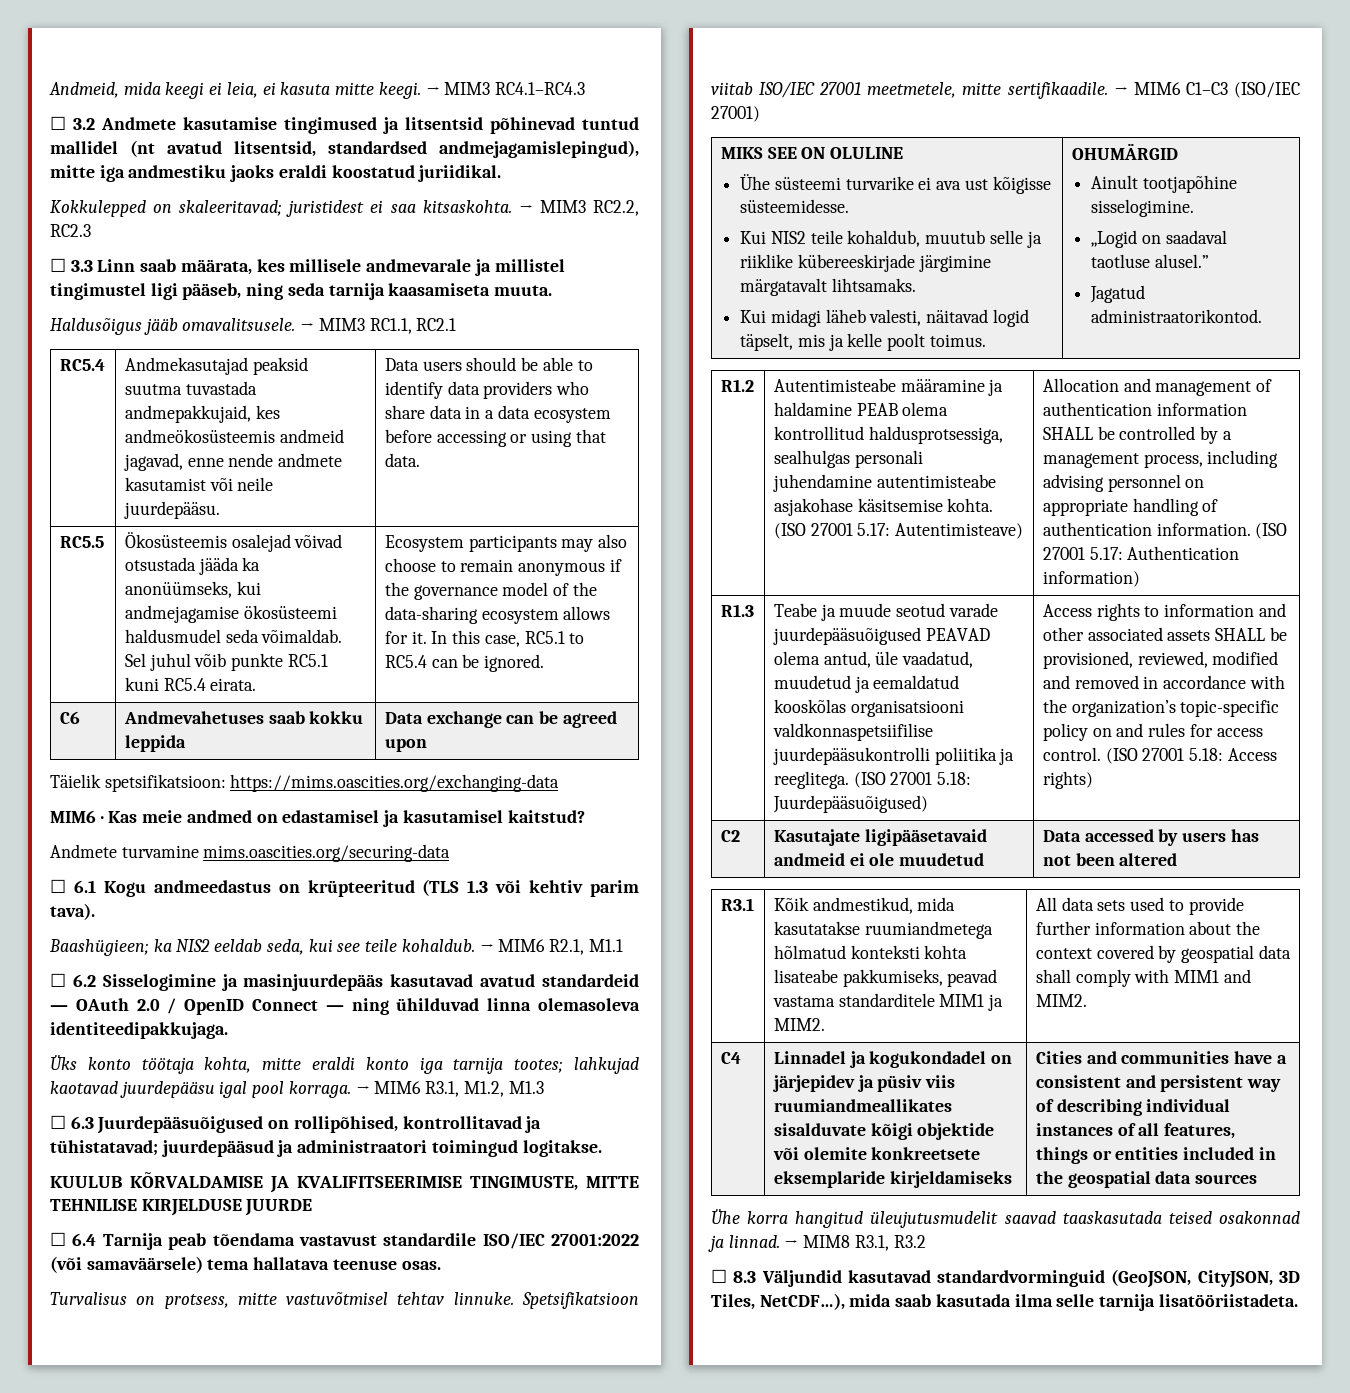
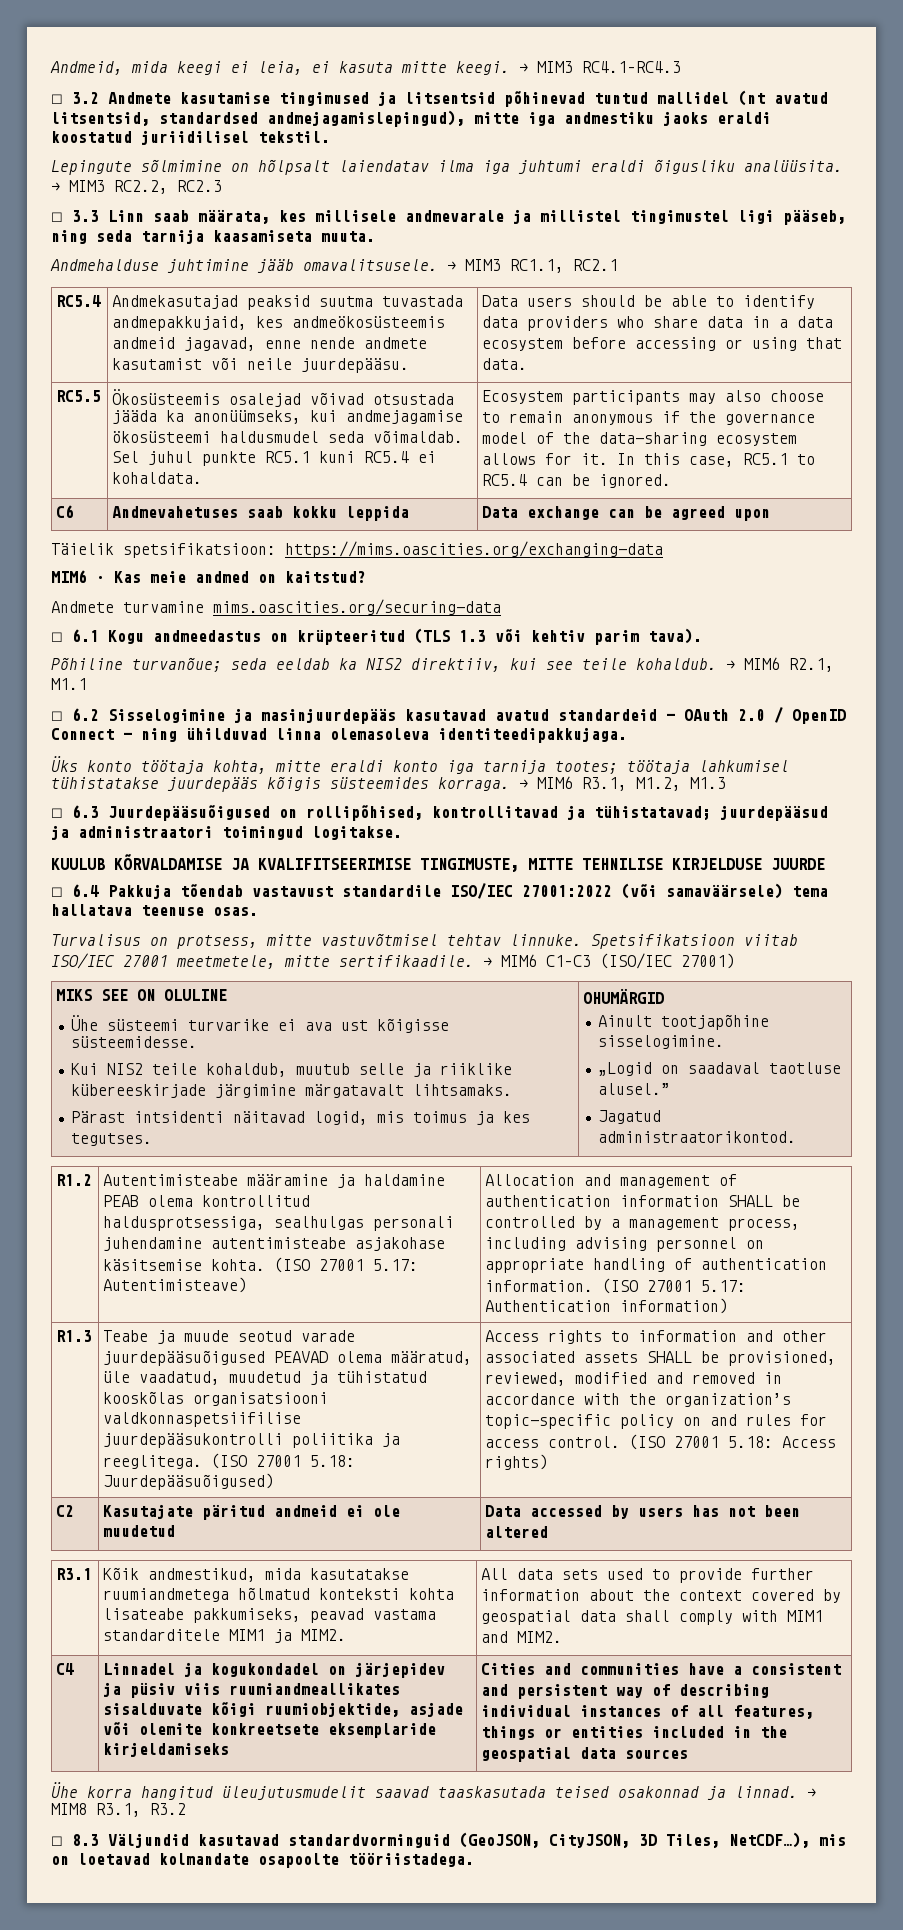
[418,165,502,182] [50,200,512,217] juriidikal. // Kokkulepped on skaleeritavad; juristidest ei saa kitsaskohta. -> [141,130,330,145] [51,159,843,175] juriidilisel tekstil. // Lepingute sõlmimine on hõlpsalt laiendatav ilma iga juhtumi eraldi õigusliku analüüsita.
[50,317,142,335] Haldusõigus -> [50,259,249,273] Andmehalduse juhtimine
[194,653,227,667] võib -> (194, 458) none
[210,678,257,691] eirata. -> [418,451,437,463] [112,472,203,484] ei kohaldata.
[282,810,503,827] edastamisel ja kasutamisel -> (276, 578) none
[49,939,304,956] Baashügieen; ka NIS2 eeldab seda, -> [51,657,501,672] Põhiline turvanõue; seda eeldab ka NIS2 direktiiv,
[574,1057,639,1074] [50,1081,285,1098] lahkujad kaotavad juurdepääsu igal pool -> [627,760,789,774] [51,776,429,792] töötaja lahkumisel tühistatakse juurdepääs kõigis süsteemides
[102,1233,295,1250] Tarnija peab tõendama -> [108,884,243,899] Pakkuja tõendab
[740,309,1029,327] [740,333,986,351] Kui midagi läheb valesti, näitavad logid täpselt, mis ja kelle poolt toimus. -> [70,1111,530,1125] [70,1133,152,1146] Pärast intsidenti näitavad logid, mis toimus ja kes tegutses.
[823,651,871,668] antud, -> [391,1351,473,1365] määratud,
[873,675,960,689] eemaldatud -> [337,1371,428,1383] tühistatud
[864,829,987,846] ligipääsetavaid -> [202,1504,266,1520] päritud
[917,1123,995,1140] objektide -> [265,1702,464,1717] ruumiobjektide, asjade
[849,1294,1298,1311] mida saab kasutada ilma selle tarnija lisatööriistadeta. -> [819,1834,846,1846] [51,1852,474,1868] mis on loetavad kolmandate osapoolte tööriistadega.

